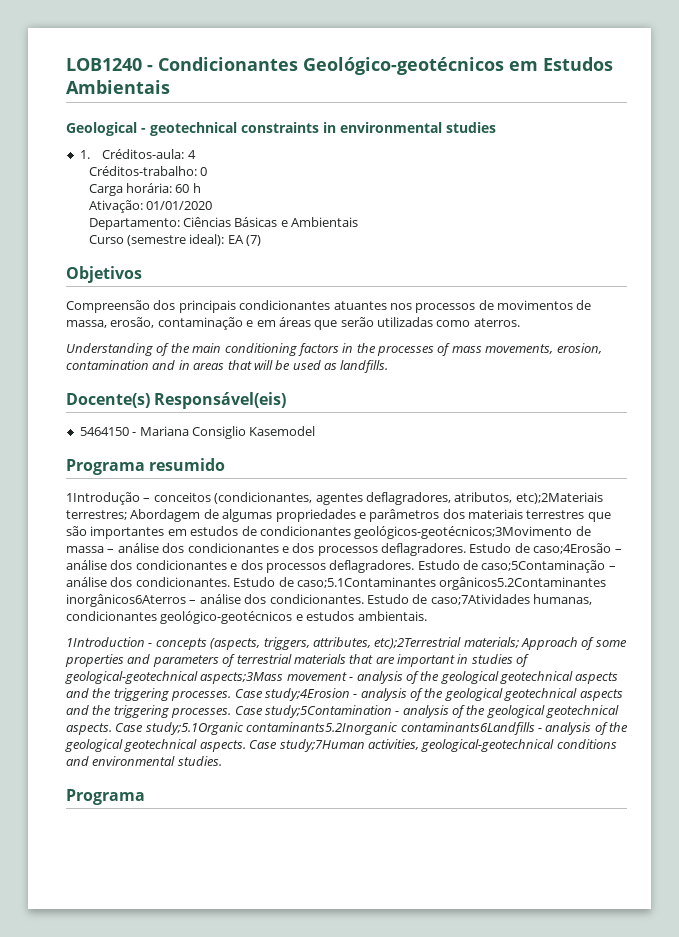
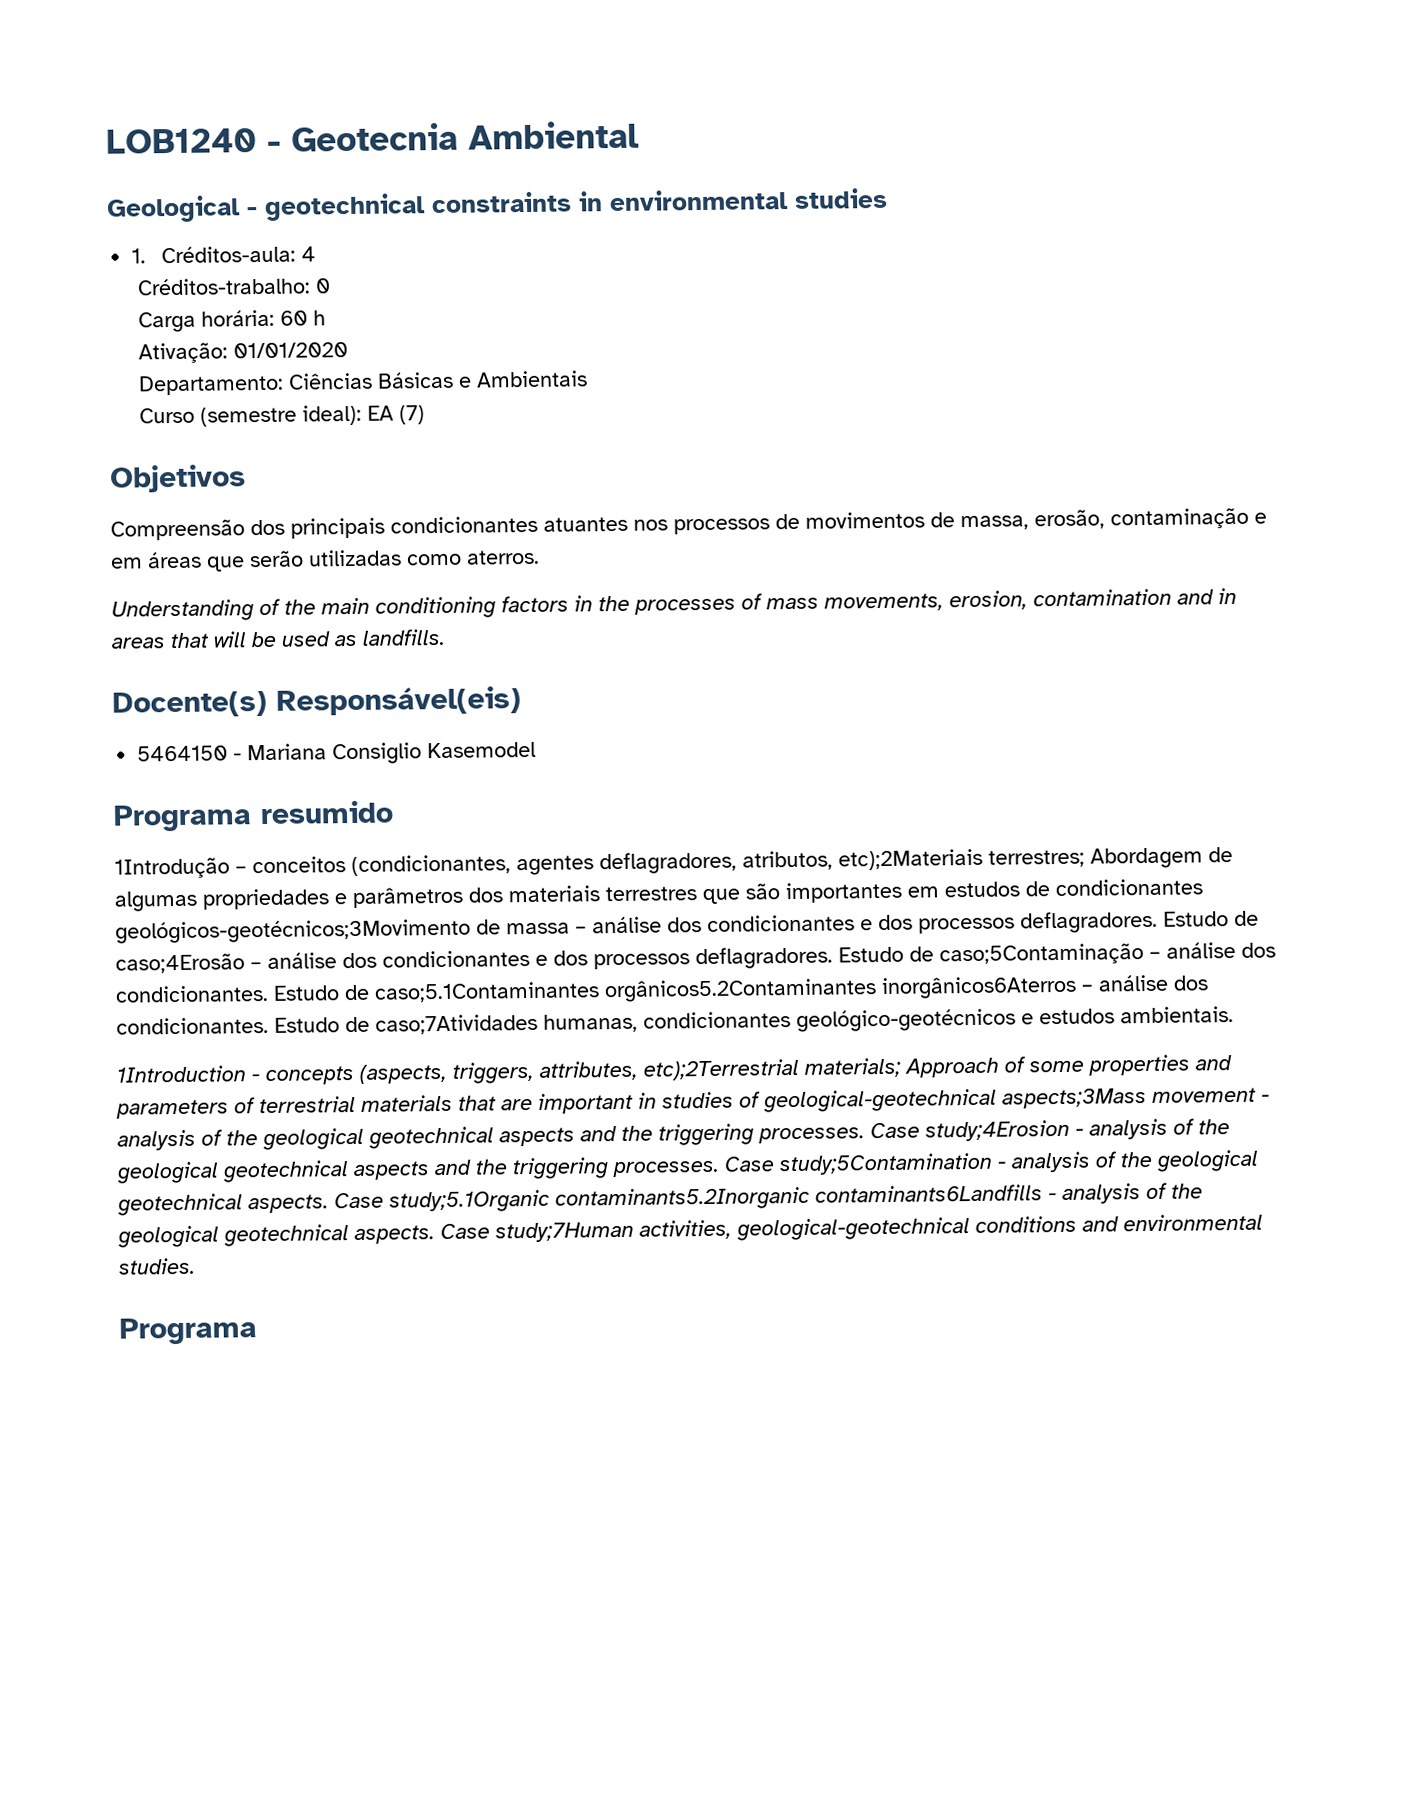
[158,57,613,75] [66,80,170,94] Condicionantes Geológico-geotécnicos em Estudos Ambientais -> [291,120,639,152] Geotecnia Ambiental

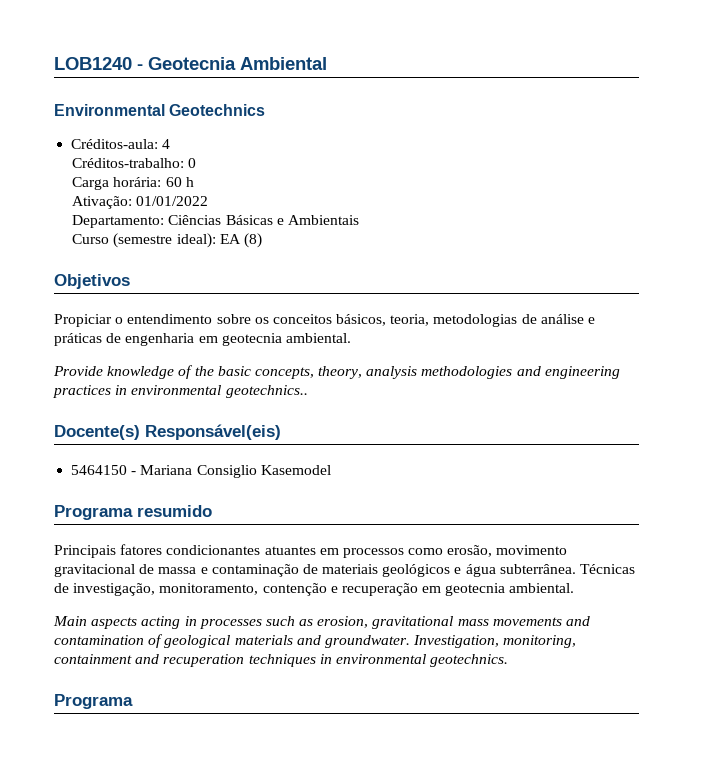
[106,187,888,223] [131,248,147,264] Geological - geotechnical constraints in environmental studies // 1. -> [54,104,266,116] Environmental Geotechnics //
[232,342,348,359] 01/01/2020 -> [136,196,209,206] 01/01/2022
[398,405,425,425] (7) -> [243,233,262,248] (8)
[110,507,1267,541] [111,549,540,572] [111,587,1237,622] [111,628,446,649] Compreensão dos principais condicionantes atuantes nos processos de movimentos de massa, erosão, contaminação e em áreas que serão utilizadas como aterros. // Understanding of the main conditioning factors in the processes of mass movements, erosion, contamination and in areas that will be used as landfills. -> [54,314,596,327] [54,333,351,346] [53,365,620,379] [53,385,308,398] Propiciar o entendimento sobre os conceitos básicos, teoria, metodologias de análise e práticas de engenharia em geotecnia ambiental. // Provide knowledge of the basic concepts, theory, analysis methodologies and engineering practices in environmental geotechnics..
[114,847,1233,879] [114,878,1203,912] [115,910,1259,944] [115,941,1276,974] [115,974,1208,1003] [116,1006,1234,1035] [116,1054,1232,1085] [116,1087,1270,1119] [117,1118,1230,1151] [116,1149,1259,1184] [117,1182,1203,1216] [117,1213,1263,1248] [118,1257,196,1275] 1Introdução – conceitos (condicionantes, agentes deflagradores, atributos, etc);2Materiais terrestres; Abordagem de algumas propriedades e parâmetros dos materiais terrestres que são importantes em estudos de condicionantes geológicos-geotécnicos;3Movimento de massa – análise dos condicionantes e dos processos deflagradores. Estudo de caso;4Erosão – análise dos condicionantes e dos processos deflagradores. Estudo de caso;5Contaminação – análise dos condicionantes. Estudo de caso;5.1Contaminantes orgânicos5.2Contaminantes inorgânicos6Aterros – análise dos condicionantes. Estudo de caso;7Atividades humanas, condicionantes geológico-geotécnicos e estudos ambientais. // 1Introduction - concepts (aspects, triggers, attributes, etc);2Terrestrial materials; Approach of some properties and parameters of terrestrial materials that are important in studies of geological-geotechnical aspects;3Mass movement - analysis of the geological geotechnical aspects and the triggering processes. Case study;4Erosion - analysis of the geological geotechnical aspects and the triggering processes. Case study;5Contamination - analysis of the geological geotechnical aspects. Case study;5.1Organic contaminants5.2Inorganic contaminants6Landfills - analysis of the geological geotechnical aspects. Case study;7Human activities, geological-geotechnical conditions and environmental studies. -> [54,544,568,558] [54,564,636,577] [54,583,575,596] [53,616,591,629] [54,634,577,648] [54,654,509,667] Principais fatores condicionantes atuantes em processos como erosão, movimento gravitacional de massa e contaminação de materiais geológicos e água subterrânea. Técnicas de investigação, monitoramento, contenção e recuperação em geotecnia ambiental. // Main aspects acting in processes such as erosion, gravitational mass movements and contamination of geological materials and groundwater. Investigation, monitoring, containment and recuperation techniques in environmental geotechnics.

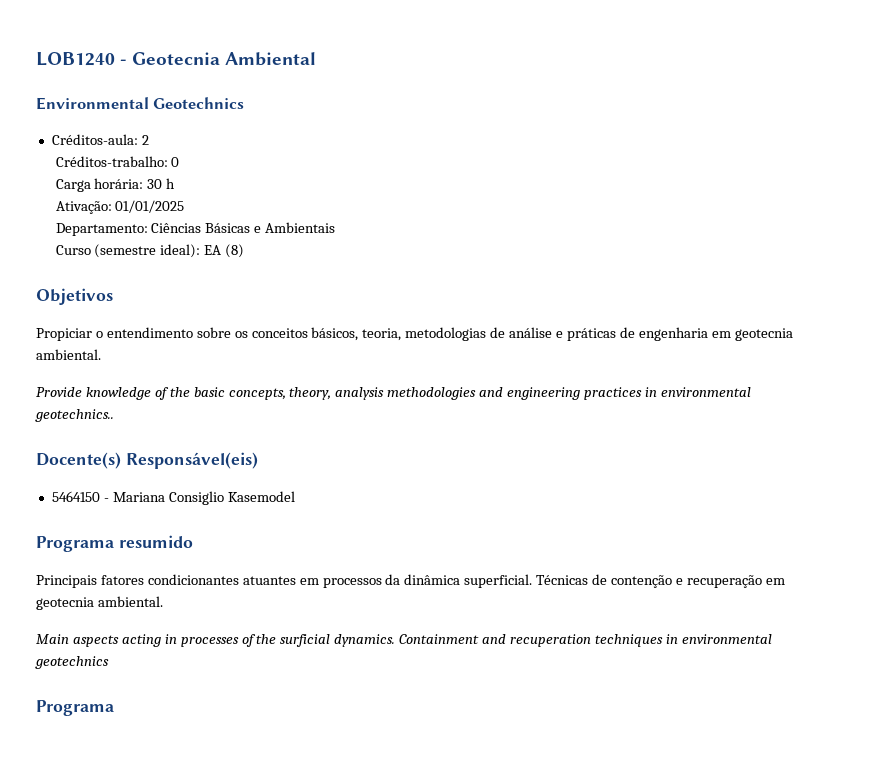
[162,139,171,149] 4 -> [141,135,149,145] 2
[165,177,182,187] 60 -> [147,179,163,189] 30
[136,196,209,206] 01/01/2022 -> [115,200,185,213] 01/01/2025
[408,545,568,557] [54,564,636,577] [54,583,259,596] como erosão, movimento gravitacional de massa e contaminação de materiais geológicos e água subterrânea. Técnicas de investigação, monitoramento, -> [385,574,608,588] da dinâmica superficial. Técnicas de
[265,616,591,629] [54,634,577,648] [54,654,132,664] such as erosion, gravitational mass movements and contamination of geological materials and groundwater. Investigation, monitoring, containment -> [241,634,480,647] of the surficial dynamics. Containment
[430,654,509,667] geotechnics. -> [35,656,109,669] geotechnics

